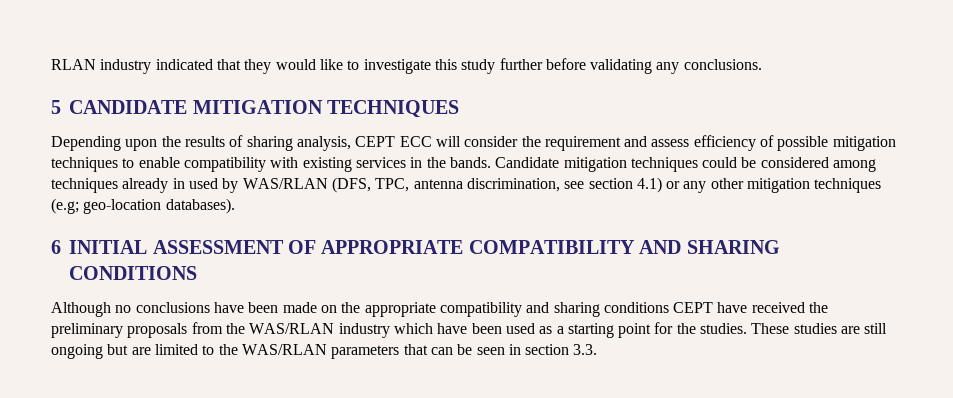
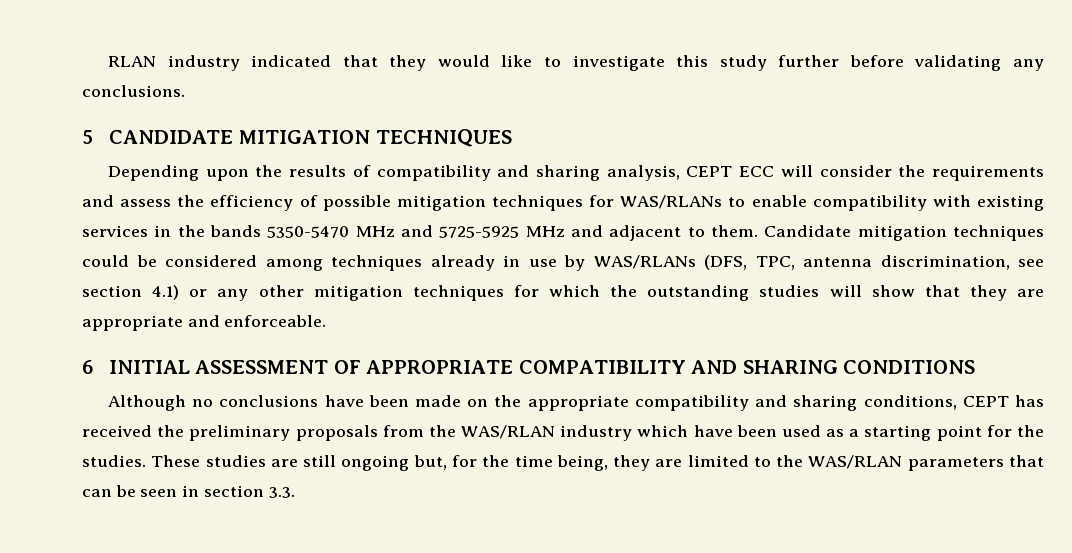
(244, 141) none -> [376,165,530,181] compatibility and
[544,136,621,151] requirement -> [932,165,1044,181] requirements
(690, 143) none -> [177,195,205,207] the
(118, 164) none -> [589,195,723,209] for WAS/RLANs
[449,157,491,168] bands. -> [210,225,759,241] bands 5350-5470 MHz and 5725-5925 MHz and adjacent to them.
[188,178,328,193] used by WAS/RLAN -> [528,255,696,271] use by WAS/RLANs
[51,198,235,214] (e.g; geo-location databases). -> [513,285,1044,301] [82,315,327,331] for which the outstanding studies will show that they are appropriate and enforceable.
[603,302,748,313] conditions CEPT have -> [863,395,1044,410] conditions, CEPT has
[107,344,129,355] but -> [413,455,651,471] but, for the time being, they

